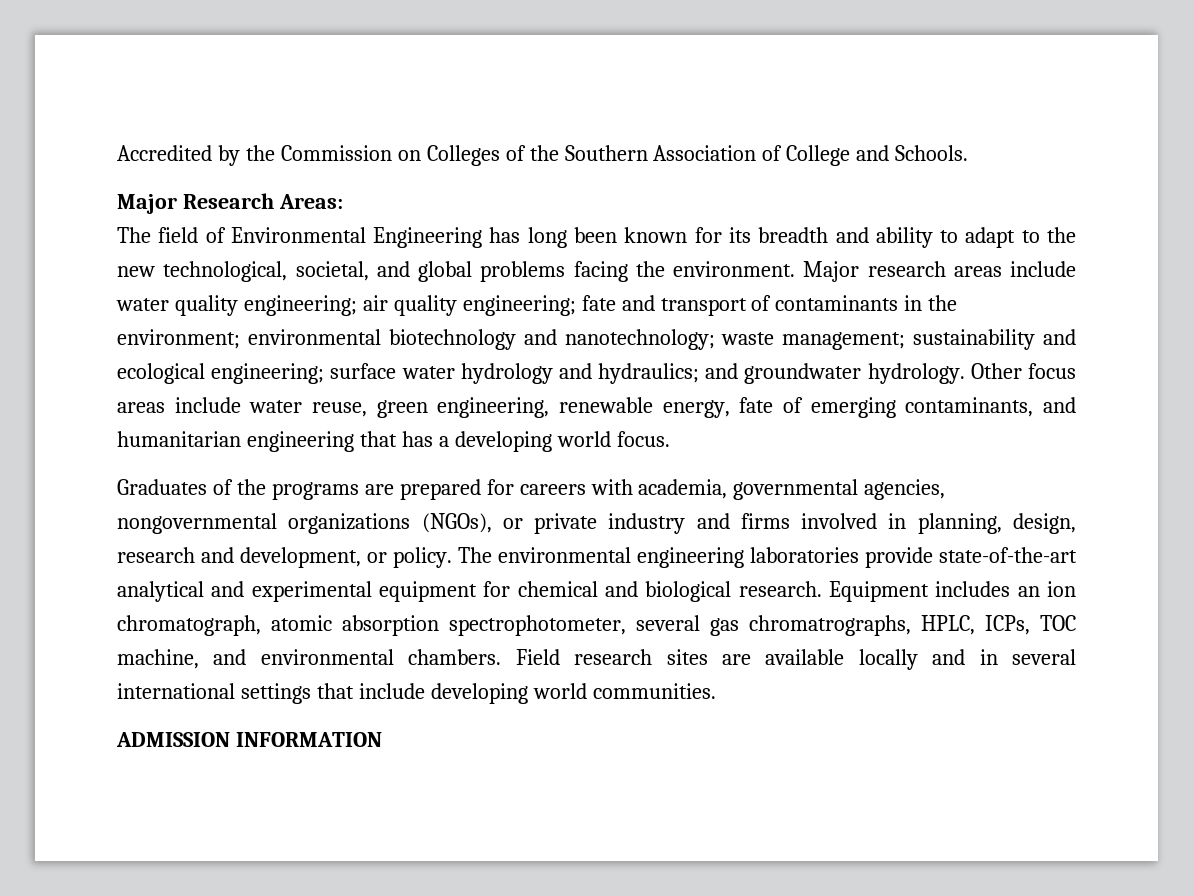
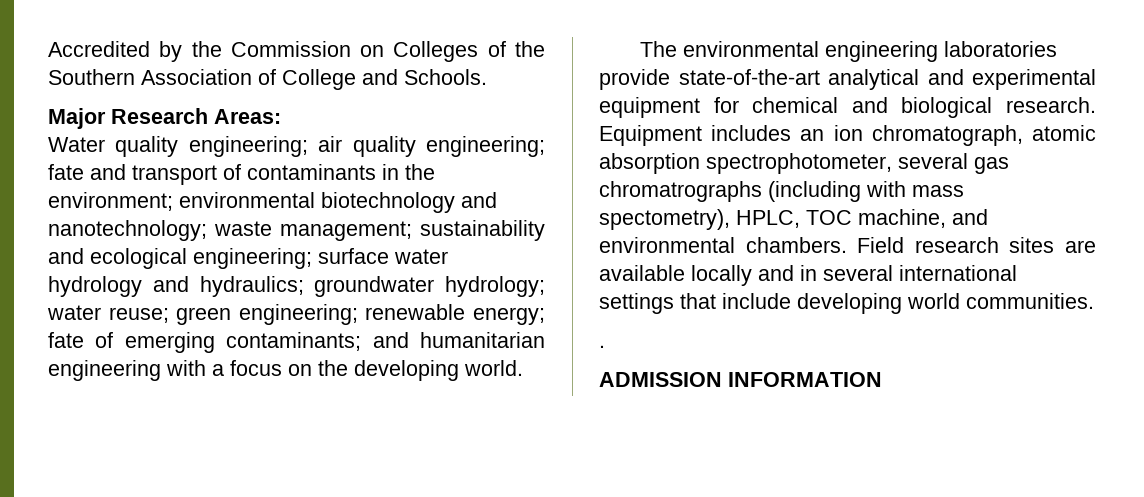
[117,227,1076,248] [117,261,1076,282] [116,298,169,311] The field of Environmental Engineering has long been known for its breadth and ability to adapt to the new technological, societal, and global problems facing the environment. Major research areas include water -> [48,137,105,152] Water
[705,363,1077,384] [117,397,730,418] and groundwater hydrology. Other focus areas include water reuse, green engineering, renewable energy, -> [314,276,545,297] [47,304,545,325] groundwater hydrology; water reuse; green engineering; renewable energy;
[905,397,1034,417] contaminants, -> [226,332,362,351] contaminants;
[359,431,670,452] [117,479,946,500] [117,513,1076,534] [117,547,452,568] that has a developing world focus. // Graduates of the programs are prepared for careers with academia, governmental agencies, nongovernmental organizations (NGOs), or private industry and firms involved in planning, design, research and development, or policy. -> [166,360,523,381] with a focus on the developing world. //
[749,615,1030,636] chromatrographs, HPLC, ICPs, -> [599,181,964,202] [599,209,800,230] chromatrographs (including with mass spectometry), HPLC,
(716, 691) none -> [599,345,605,348] // .

